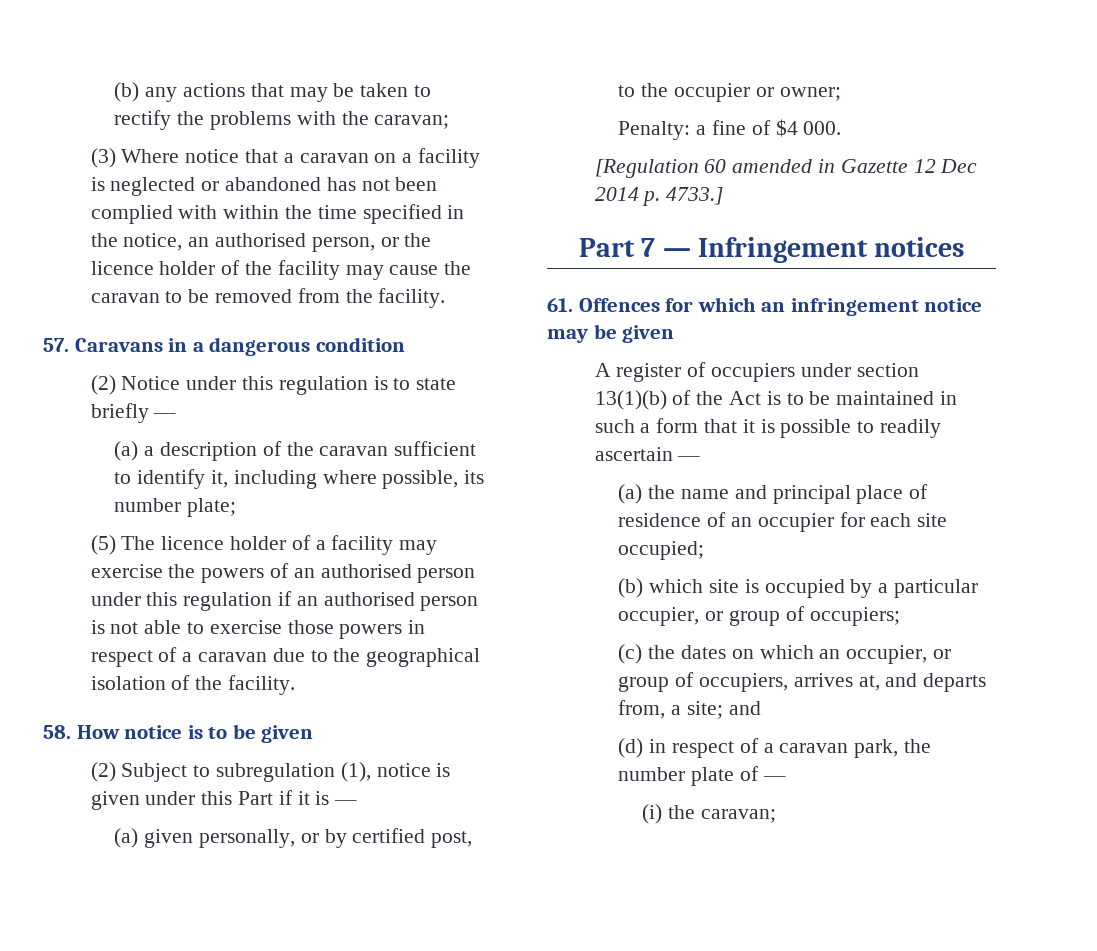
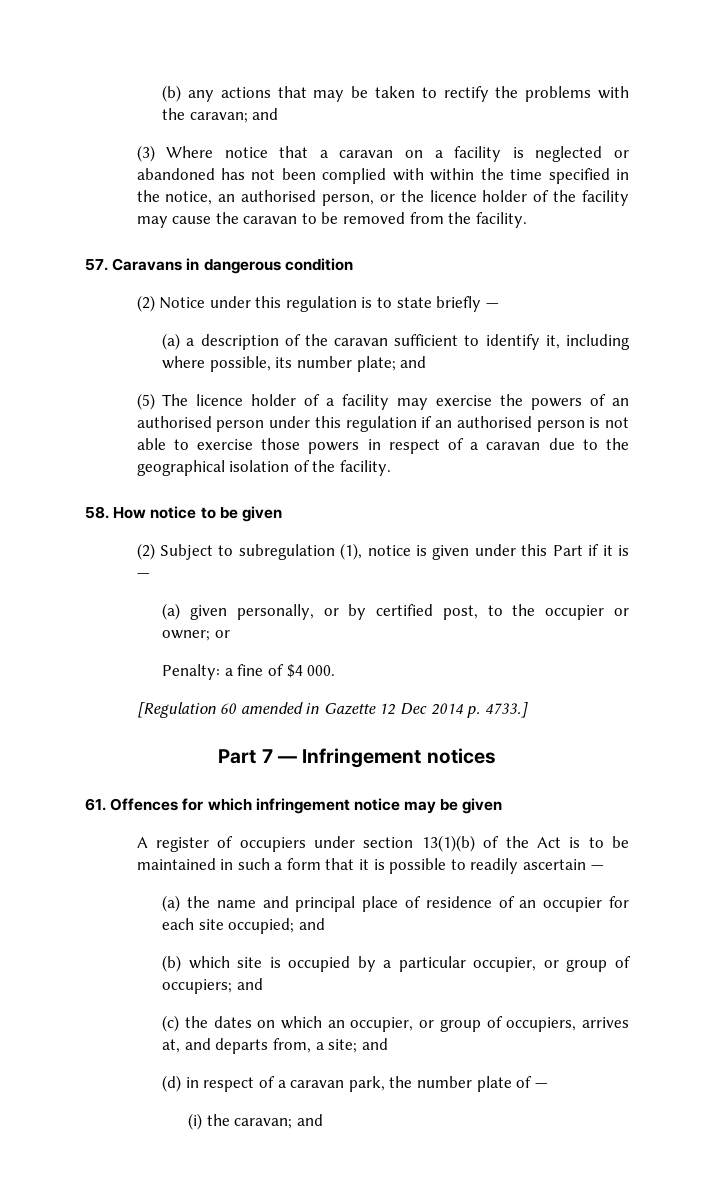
(450, 122) none -> [252,108,279,120] and
[192,342,204,352] a -> (200, 264) none
(237, 507) none -> [400,356,427,368] and
[187,725,203,739] is -> (197, 512) none
(841, 94) none -> [214,630,230,638] or
[761,302,786,312] an -> (252, 804) none
(705, 550) none -> [299,918,326,930] and
(900, 616) none -> [236,978,263,990] and
(776, 816) none -> [296,1114,323,1126] and

